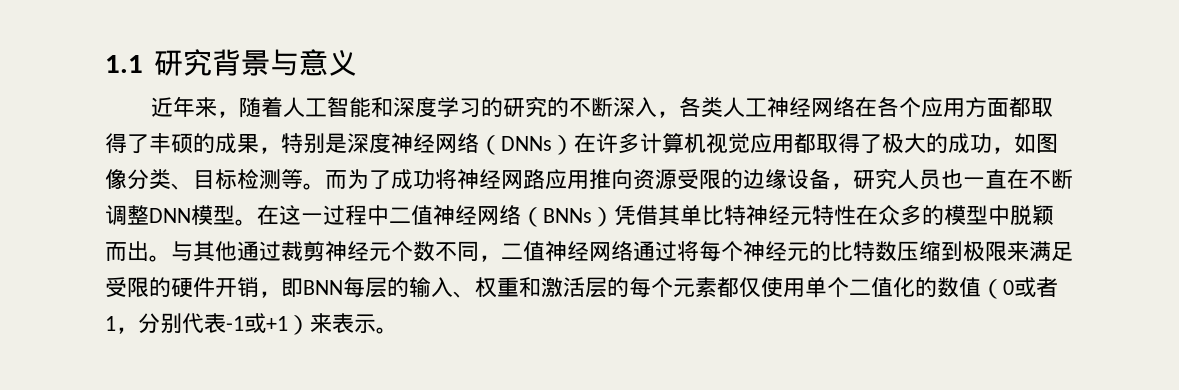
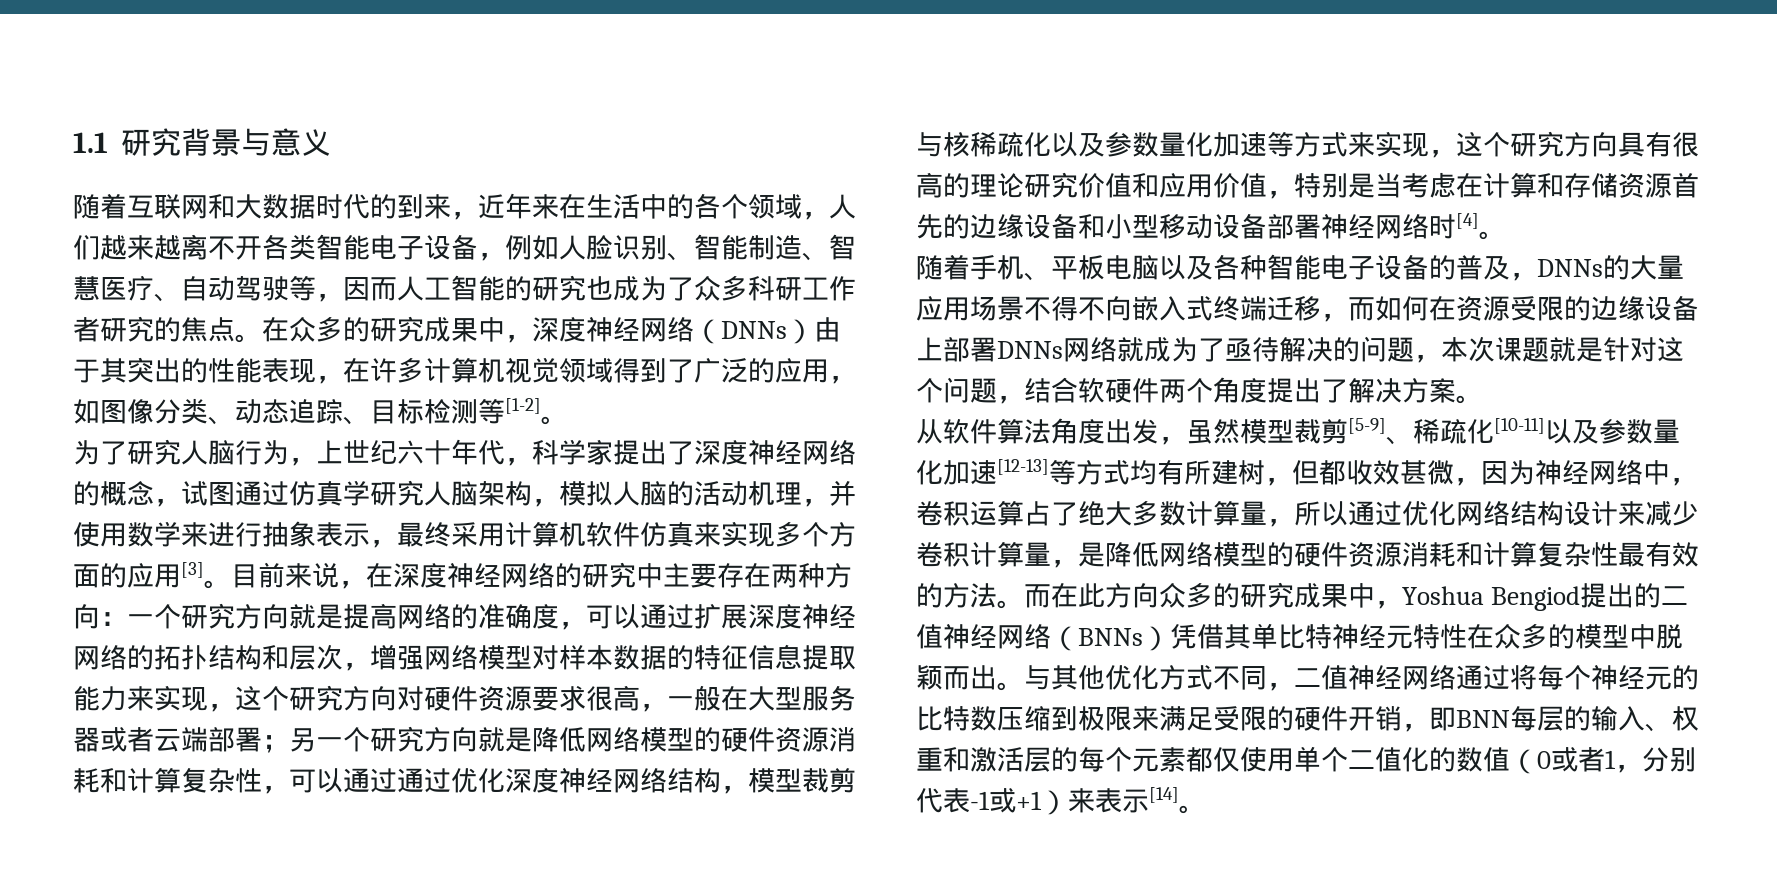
[150,96,1053,118] [105,133,347,154] 近年来，随着人工智能和深度学习的研究的不断深入，各类人工神经网络在各个应用方面都取得了丰硕的成果，特别是 -> [73,193,856,220] [73,234,856,261] [73,275,856,302] [73,316,532,343] 随着互联网和大数据时代的到来，近年来在生活中的各个领域，人们越来越离不开各类智能电子设备，例如人脸识别、智能制造、智慧医疗、自动驾驶等，因而人工智能的研究也成为了众多科研工作者研究的焦点。在众多的研究成果中，
[574,133,992,154] 在许多计算机视觉应用都取得了极大的成功 -> [814,317,841,342] [73,357,829,384] 由于其突出的性能表现，在许多计算机视觉领域得到了广泛的应用
(193, 186) none -> [235,398,370,425] 动态追踪、
[303,168,633,190] 。而为了成功将神经网路应用推向 -> [505,398,541,414] [541,416,568,425] [73,439,856,466] [73,480,856,507] [73,521,856,548] [73,562,204,588] [204,562,852,589] [73,603,856,630] [73,644,856,671] [73,685,856,712] [73,726,856,753] [73,767,856,794] [916,131,1699,158] [916,172,1699,199] [916,213,1479,239] [1479,231,1506,240] [916,254,1684,281] [916,296,1456,322] [1-2]。 // 为了研究人脑行为，上世纪六十年代，科学家提出了深度神经网络的概念，试图通过仿真学研究人脑架构，模拟人脑的活动机理，并使用数学来进行抽象表示，最终采用计算机软件仿真来实现多个方面的应用[3]。目前来说，在深度神经网络的研究中主要存在两种方向：一个研究方向就是提高网络的准确度，可以通过扩展深度神经网络的拓扑结构和层次，增强网络模型对样本数据的特征信息提取能力来实现，这个研究方向对硬件资源要求很高，一般在大型服务器或者云端部署；另一个研究方向就是降低网络模型的硬件资源消耗和计算复杂性，可以通过通过优化深度神经网络结构，模型裁剪与核稀疏化以及参数量化加速等方式来实现，这个研究方向具有很高的理论研究价值和应用价值，特别是当考虑在计算和存储资源首先的边缘设备和小型移动设备部署神经网络时[4]。 // 随着手机、平板电脑以及各种智能电子设备的普及，DNNs的大量应用场景不得不向嵌入式终端迁移，而如何在
[831,168,1073,190] [105,205,389,226] ，研究人员也一直在不断调整DNN模型。在这一过程中 -> [916,336,1684,363] [916,377,1483,404] [916,418,1386,445] [1386,418,1680,445] [916,459,1697,486] [916,500,1699,527] [916,541,1699,568] [916,582,1662,611] 上部署DNNs网络就成为了亟待解决的问题，本次课题就是针对这个问题，结合软硬件两个角度提出了解决方案。 // 从软件算法角度出发，虽然模型裁剪[5-9]、稀疏化[10-11]以及参数量化加速[12-13]等方式均有所建树，但都收效甚微，因为神经网络中，卷积运算占了绝大多数计算量，所以通过优化网络结构设计来减少卷积计算量，是降低网络模型的硬件资源消耗和计算复杂性最有效的方法。而在此方向众多的研究成果中，Yoshua Bengiod提出的
[237,241,435,262] 通过裁剪神经元个数 -> [1105,665,1213,690] 优化方式
(376, 323) none -> [1149,787,1179,803] [14]

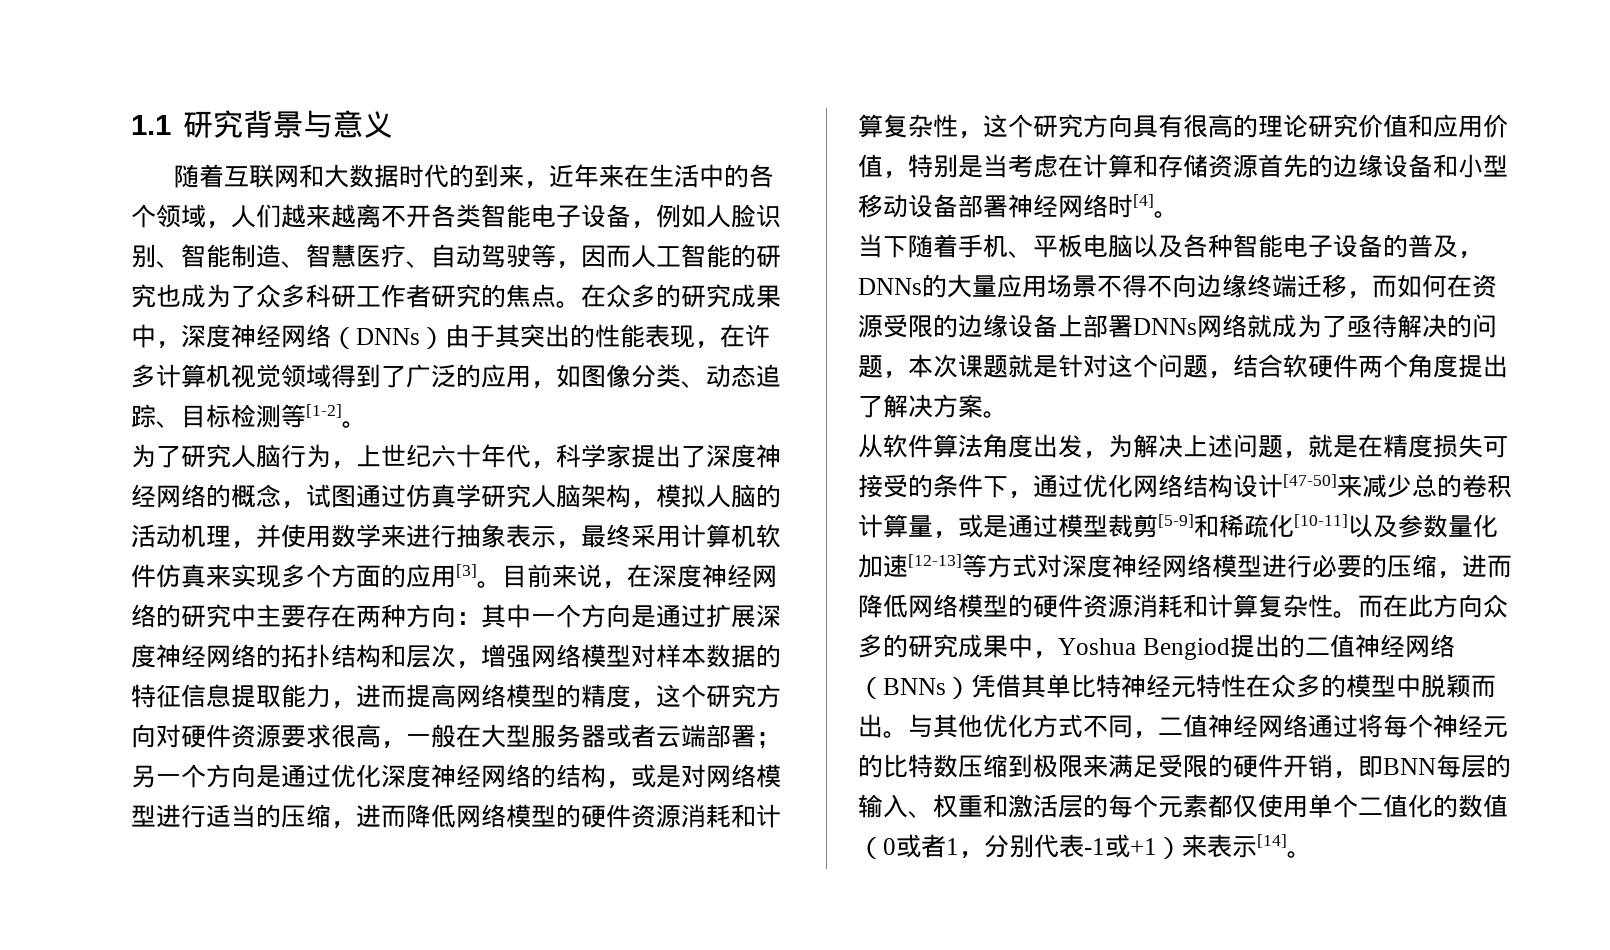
[127,603,640,630] 一个研究方向就是提高网络的准确度，可以 -> [481,604,656,628] 其中一个方向是
[127,685,208,711] 来实现 -> [331,684,631,709] ，进而提高网络模型的精度
[370,726,532,752] 研究方向就是 -> [206,764,781,789] [131,804,406,829] 方向是通过优化深度神经网络的结构，或是对网络模型进行适当的压缩，进而
[289,767,856,794] [916,131,1456,158] 可以通过通过优化深度神经网络结构，模型裁剪与核稀疏化以及参数量化加速等方式来实现， -> (983, 135) none
(1506, 235) none -> [858,234,908,258] 当下
[1132,296,1213,321] 嵌入式 -> [1197,274,1247,298] 边缘
[1186,419,1240,444] 虽然 -> [1108,434,1508,459] [858,474,1512,499] [858,514,1058,539] 为解决上述问题，就是在精度损失可接受的条件下，通过优化网络结构设计[47-50]来减少总的卷积计算量，或是通过
[1386,436,1413,445] 、 -> [1194,514,1219,538] 和
[1130,459,1697,486] [916,500,1699,527] [916,541,1105,568] 均有所建树，但都收效甚微，因为神经网络中，卷积运算占了绝大多数计算量，所以通过优化网络结构设计来减少卷积计算量，是 -> [1037,554,1512,579] 对深度神经网络模型进行必要的压缩，进而
[1618,542,1699,567] [916,583,997,608] 最有效的方法 -> (1333, 606) none

